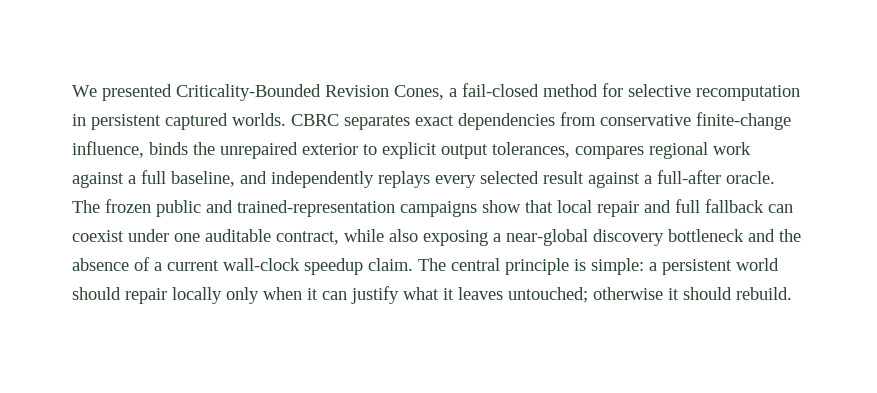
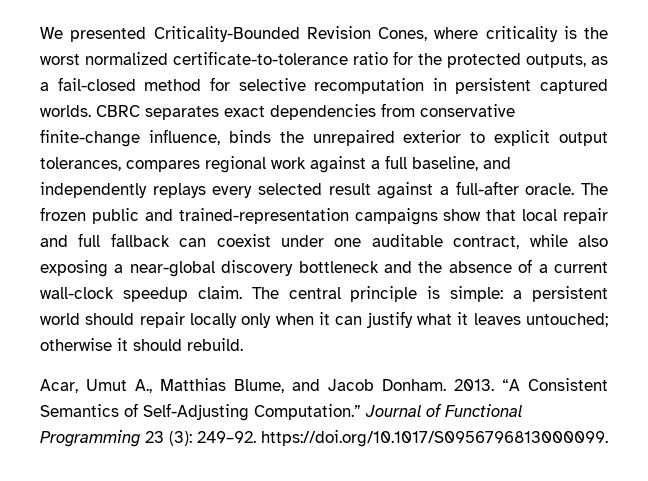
(444, 92) none -> [434,26,608,42] [40,51,608,68] where criticality is the worst normalized certificate-to-tolerance ratio for the protected outputs, as
(792, 293) none -> [40,378,608,393] [40,403,522,421] [40,430,608,447] // Acar, Umut A., Matthias Blume, and Jacob Donham. 2013. “A Consistent Semantics of Self-Adjusting Computation.” Journal of Functional Programming 23 (3): 249–92. https://doi.org/10.1017/S0956796813000099.

